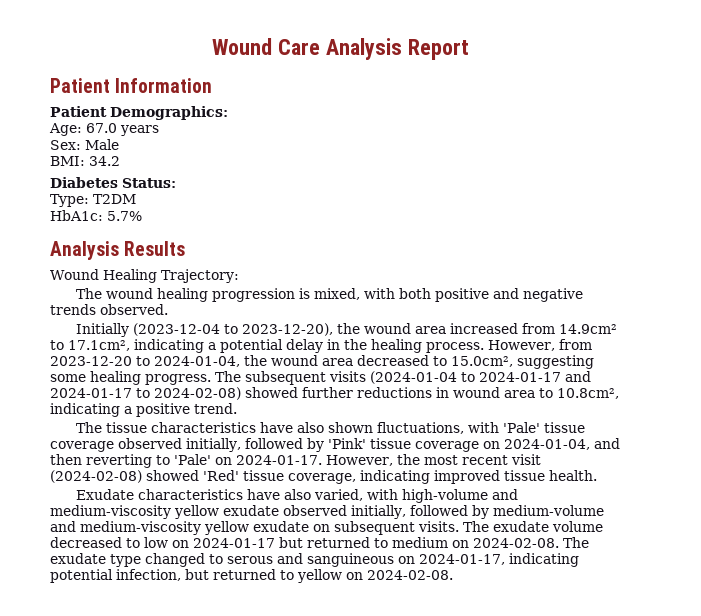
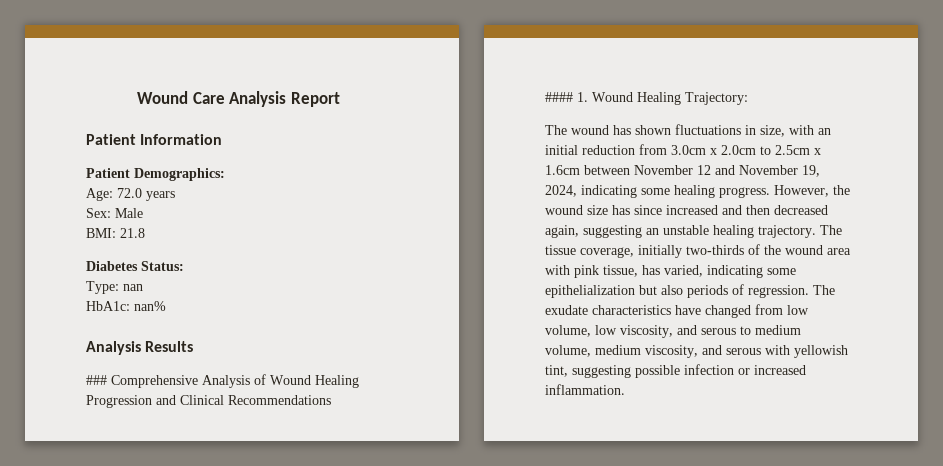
[86,123,117,133] 67.0 -> [117,188,142,198] 72.0
[89,156,120,166] 34.2 -> [120,228,145,238] 21.8
[93,194,136,204] T2DM -> [123,284,143,291] nan
[107,211,142,221] 5.7% -> [134,301,166,311] nan%
(186, 248) none -> [86,374,359,388] [86,395,331,408] [545,92,588,102] ### Comprehensive Analysis of Wound Healing Progression and Clinical Recommendations // #### 1.
[157,288,584,302] [50,304,168,315] [76,323,618,337] [50,339,592,353] [50,355,594,369] [50,371,591,385] [50,387,619,400] [50,403,237,417] [76,422,586,434] [50,438,620,452] [50,454,541,468] [50,470,597,484] [76,489,519,503] [50,505,604,519] [50,521,603,535] [50,537,589,548] [50,553,579,567] [50,569,453,583] healing progression is mixed, with both positive and negative trends observed. // Initially (2023-12-04 to 2023-12-20), the wound area increased from 14.9cm² to 17.1cm², indicating a potential delay in the healing process. However, from 2023-12-20 to 2024-01-04, the wound area decreased to 15.0cm², suggesting some healing progress. The subsequent visits (2024-01-04 to 2024-01-17 and 2024-01-17 to 2024-02-08) showed further reductions in wound area to 10.8cm², indicating a positive trend. // The tissue characteristics have also shown fluctuations, with 'Pale' tissue coverage observed initially, followed by 'Pink' tissue coverage on 2024-01-04, and then reverting to 'Pale' on 2024-01-17. However, the most recent visit (2024-02-08) showed 'Red' tissue coverage, indicating improved tissue health. // Exudate characteristics have also varied, with high-volume and medium-viscosity yellow exudate observed initially, followed by medium-volume and medium-viscosity yellow exudate on subsequent visits. The exudate volume decreased to low on 2024-01-17 but returned to medium on 2024-02-08. The exudate type changed to serous and sanguineous on 2024-01-17, indicating potential infection, but returned to yellow on 2024-02-08. -> [613,124,831,137] [545,144,821,155] [545,165,820,177] [545,185,850,198] [545,205,828,215] [545,225,842,238] [545,244,851,258] [545,265,796,278] [545,284,835,298] [545,304,809,318] [545,325,801,338] [545,345,848,358] [545,364,806,378] [545,384,625,395] has shown fluctuations in size, with an initial reduction from 3.0cm x 2.0cm to 2.5cm x 1.6cm between November 12 and November 19, 2024, indicating some healing progress. However, the wound size has since increased and then decreased again, suggesting an unstable healing trajectory. The tissue coverage, initially two-thirds of the wound area with pink tissue, has varied, indicating some epithelialization but also periods of regression. The exudate characteristics have changed from low volume, low viscosity, and serous to medium volume, medium viscosity, and serous with yellowish tint, suggesting possible infection or increased inflammation.

